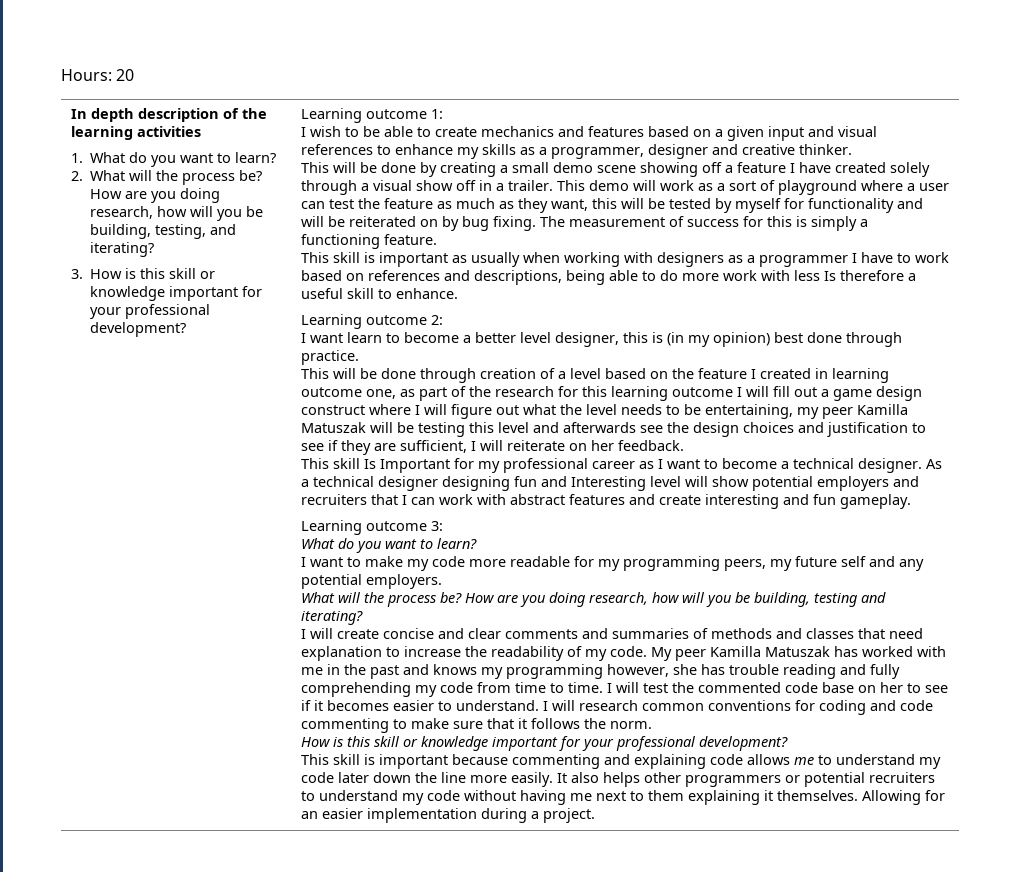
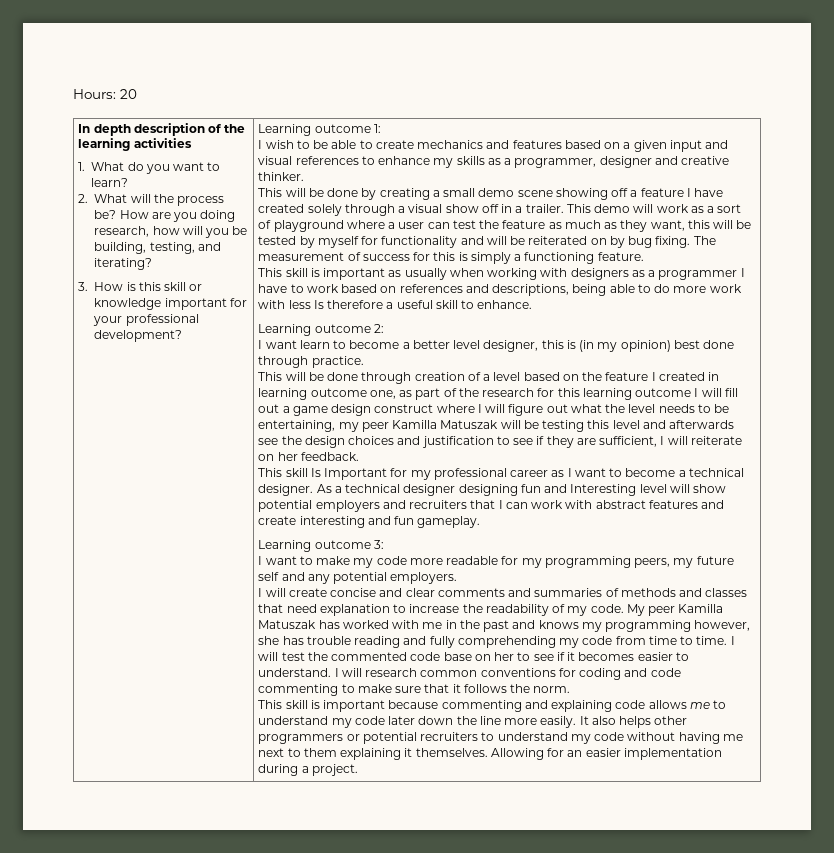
[300,538,477,553] // What do you want to learn? -> (384, 544) none
[300,592,886,607] [300,611,363,625] // What will the process be? How are you doing research, how will you be building, testing and iterating? -> (458, 578) none
[300,736,788,751] // How is this skill or knowledge important for your professional development? -> (571, 689) none

